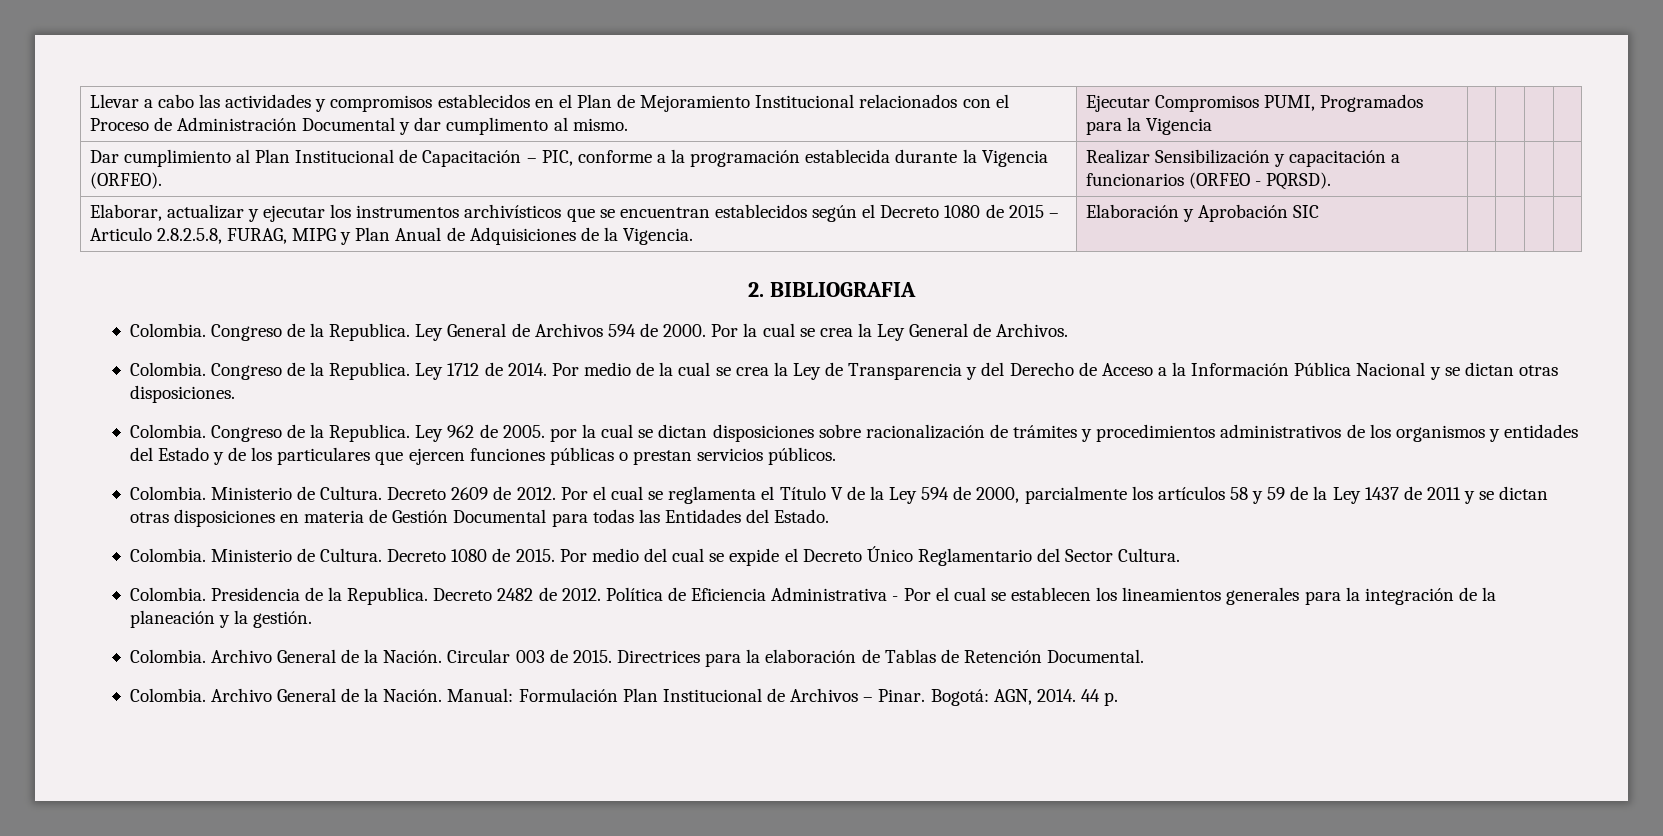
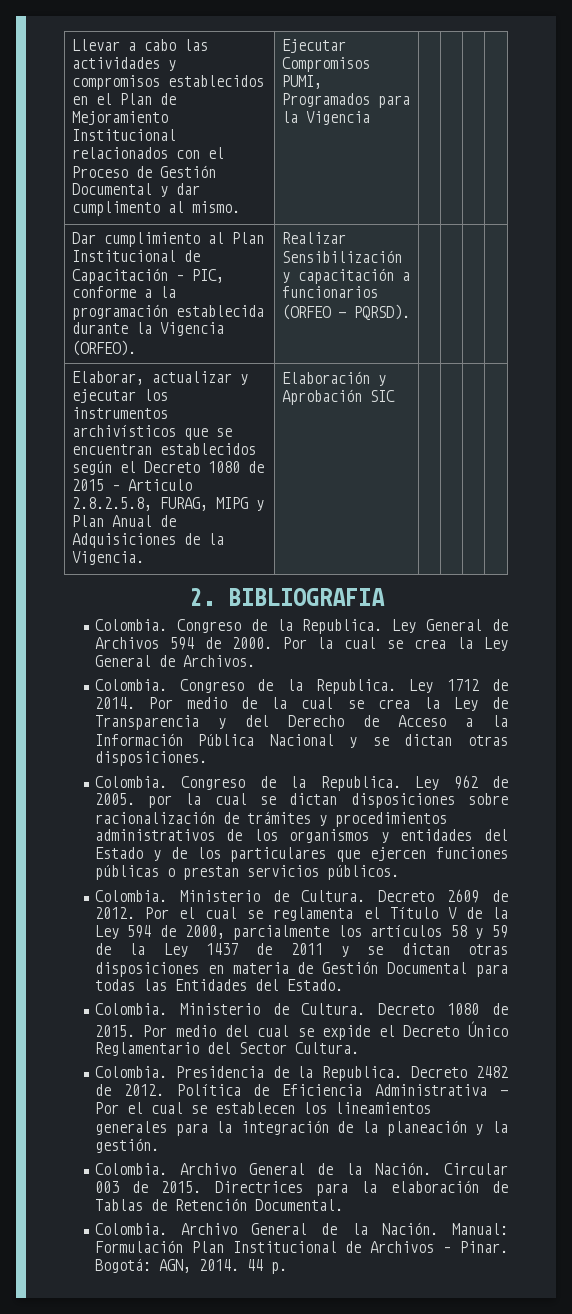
[176,117,297,131] Administración -> [159,165,216,178] Gestión

